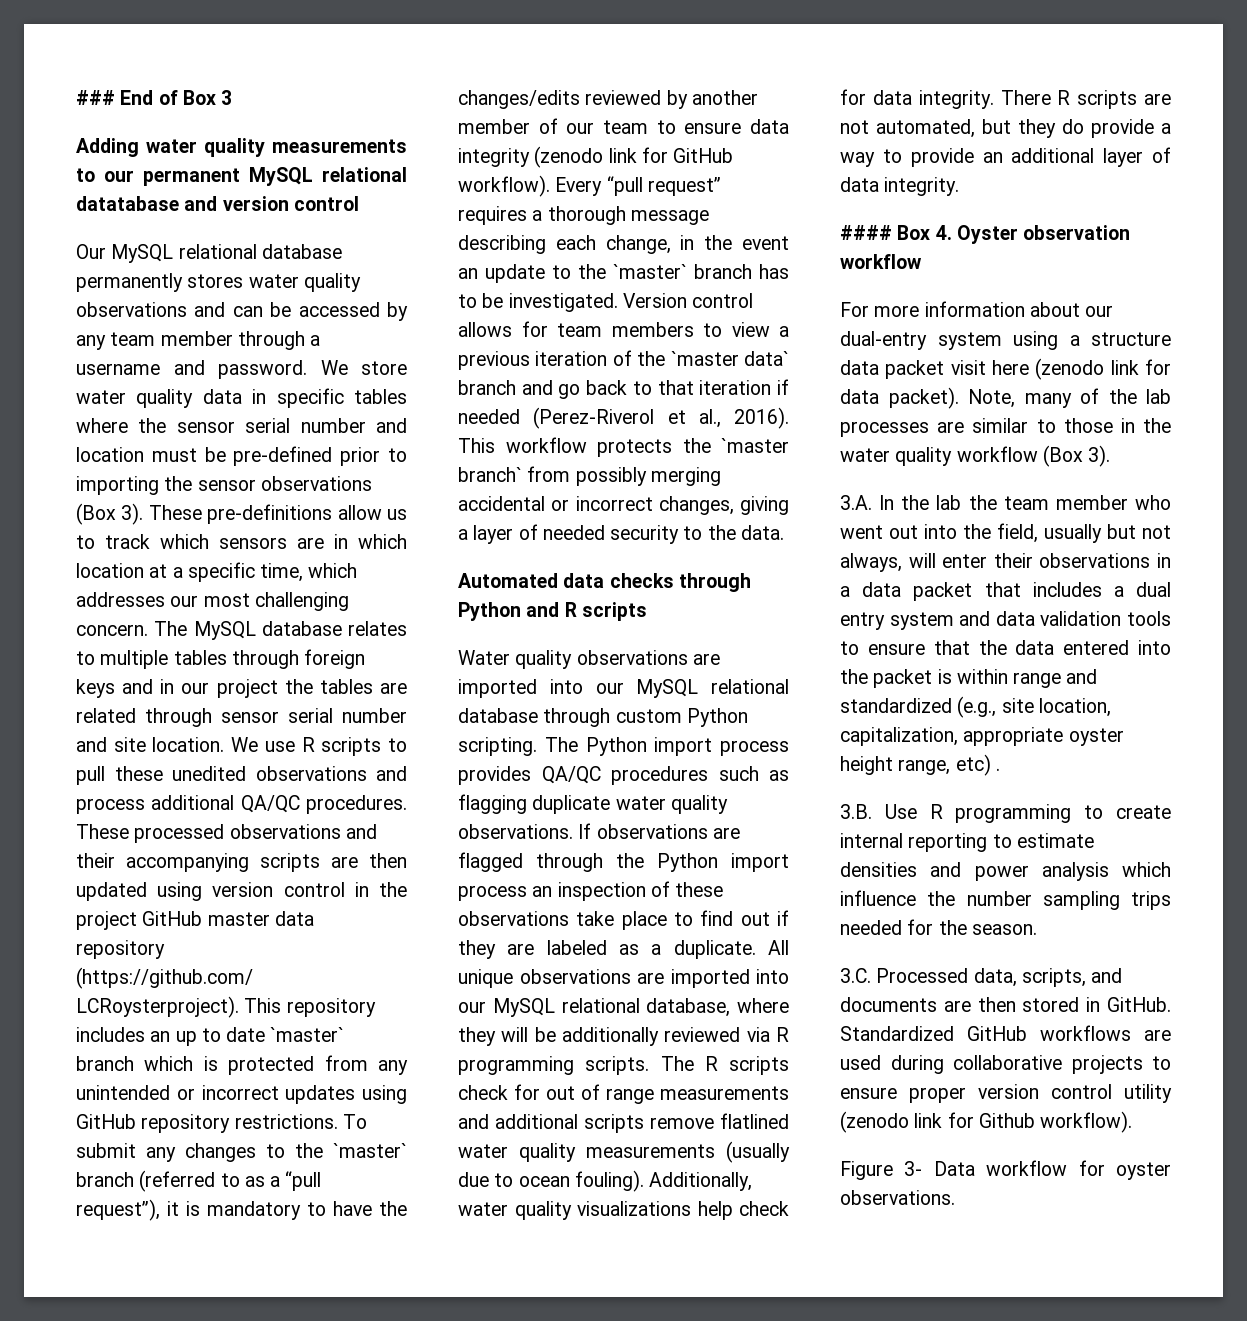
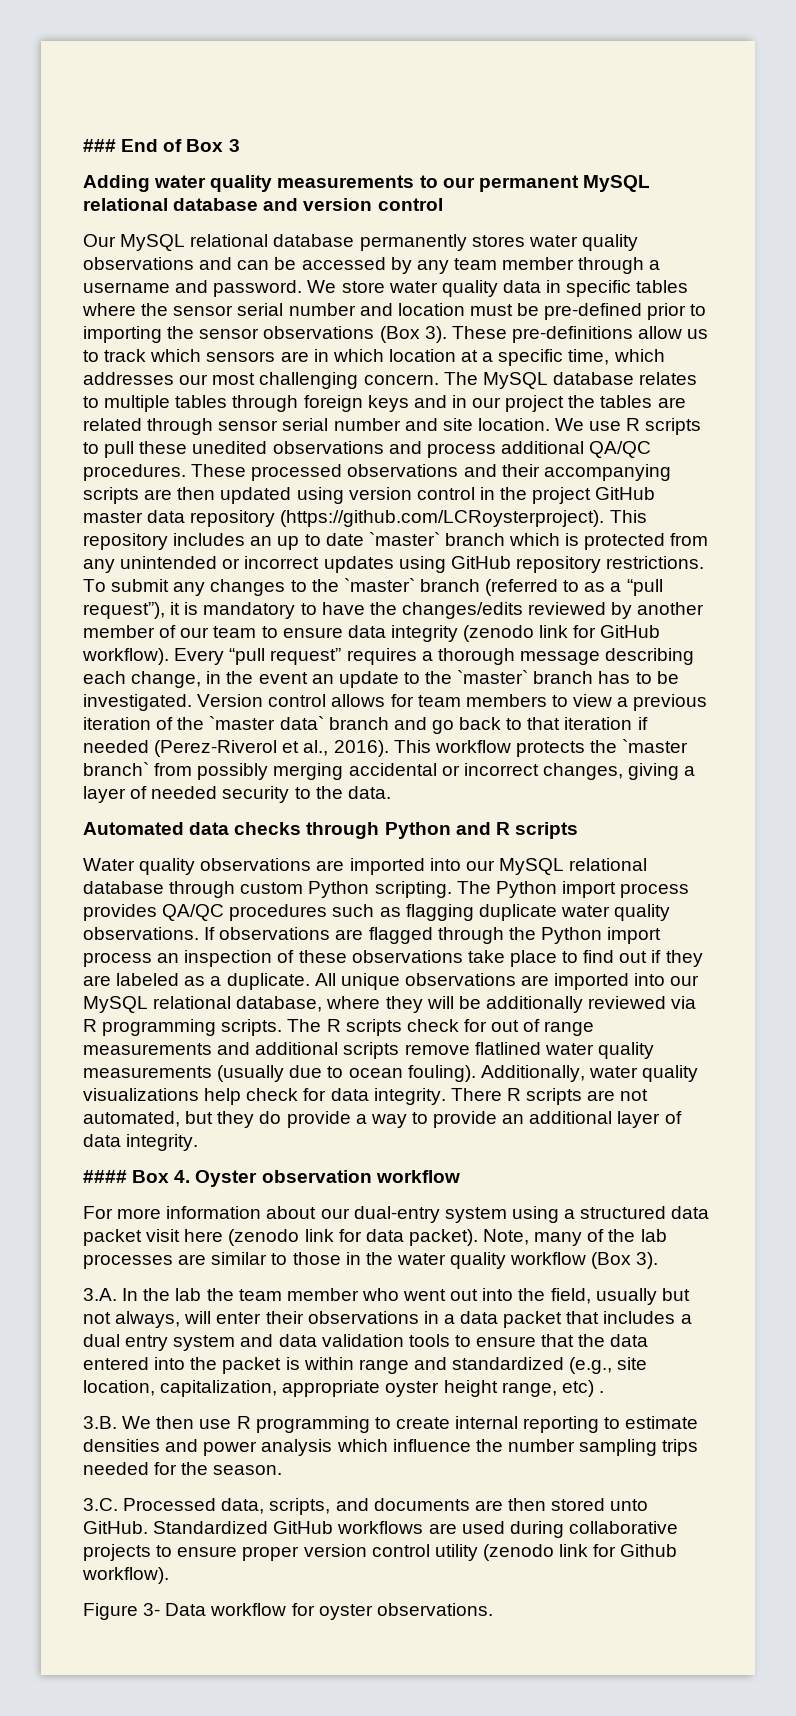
[76,196,179,211] datatabase -> [173,198,259,211] database
[1091,332,1171,346] structure -> [580,1206,667,1219] structured
[884,804,917,819] Use -> [122,1416,232,1429] We then use
[1086,997,1101,1012] in -> [610,1499,649,1511] unto

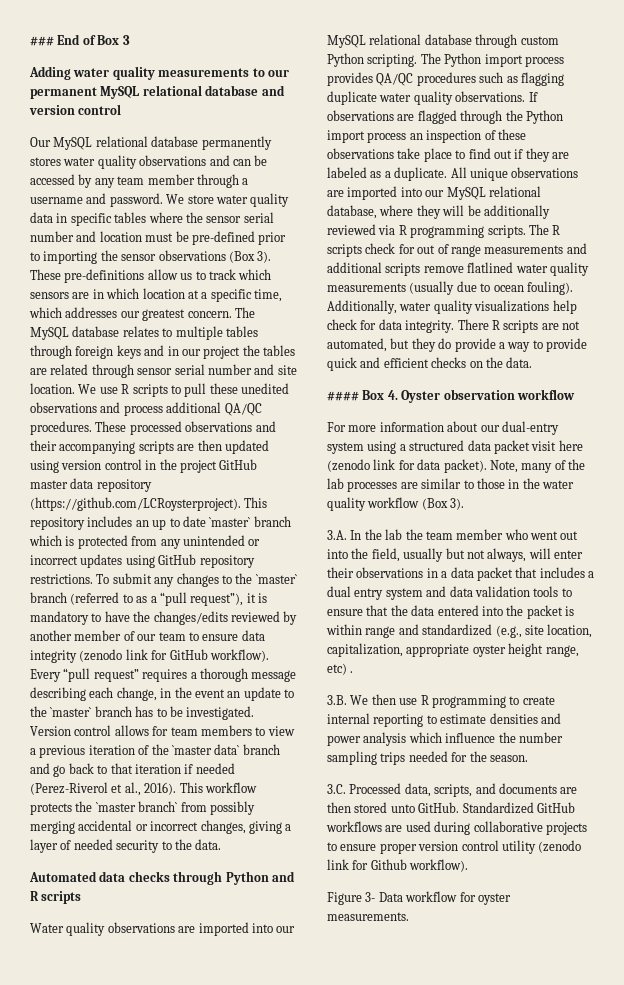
[212,372,359,389] most challenging -> [142,309,186,321] greatest
[502,1111,682,1128] [83,1134,199,1151] an additional layer of data integrity. -> [327,357,533,371] quick and efficient checks on the data.
[376,1603,493,1616] observations. -> [327,912,409,921] measurements.

